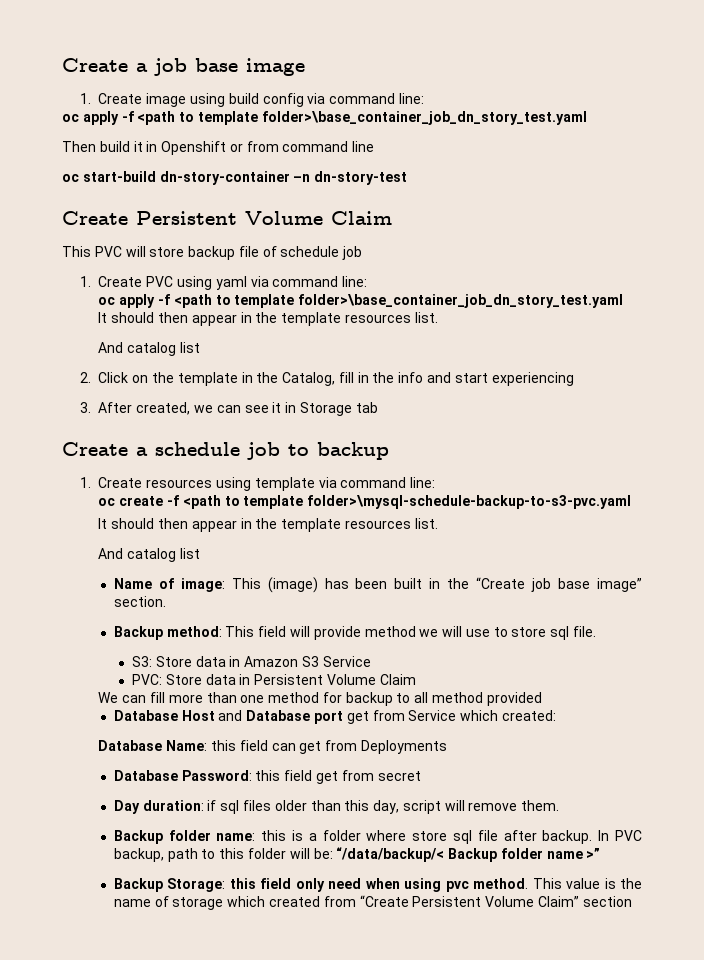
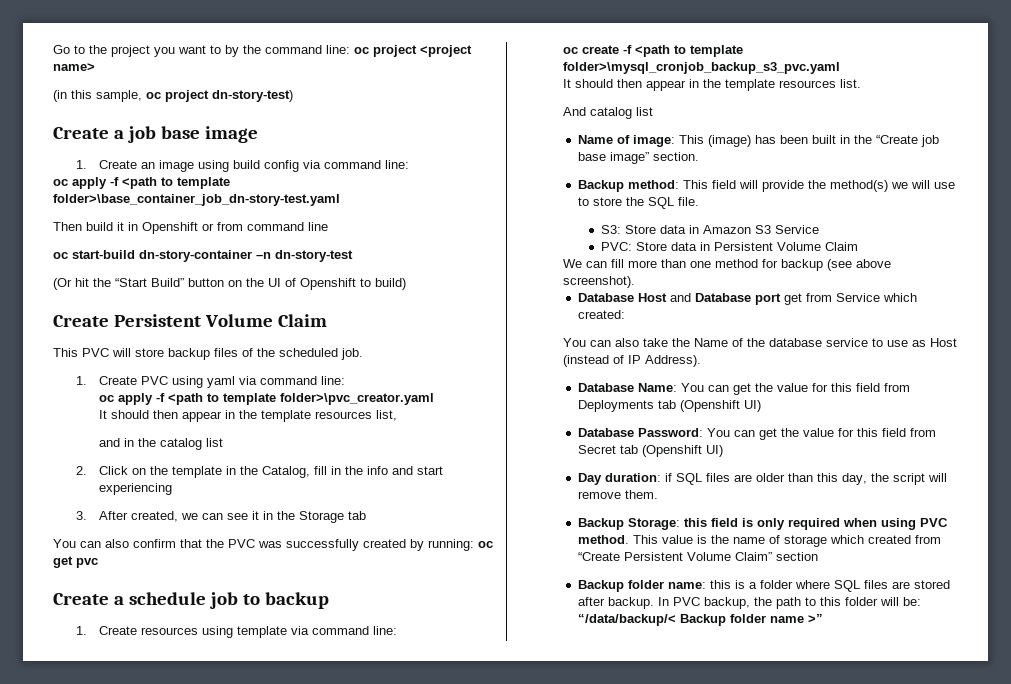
(62, 65) none -> [53,45,472,57] [53,63,95,71] [53,90,293,102] Go to the project you want to by the command line: oc project <project name> // (in this sample, oc project dn-story-test) //
(143, 98) none -> [141,162,156,169] an
[261,111,587,125] folder>\base_container_job_dn_story_test.yaml -> [53,194,340,206] folder>\base_container_job_dn-story-test.yaml
(408, 178) none -> [53,278,406,290] // (Or hit the “Start Build” button on the UI of Openshift to build)
[238,246,363,260] file of schedule job -> [214,348,363,360] files of the scheduled job.
[298,294,624,308] [98,312,438,326] [98,342,124,353] folder>\base_container_job_dn_story_test.yaml // It should then appear in the template resources list. // And -> [280,393,435,405] [99,410,398,422] [99,438,157,447] folder>\pvc_creator.yaml // It should then appear in the template resources list, // and in the
(297, 407) none -> [277,511,296,520] the
(378, 407) none -> [53,539,493,551] [53,556,98,568] // You can also confirm that the PVC was successfully created by running: oc get pvc
[307,495,632,509] folder>\mysql-schedule-backup-to-s3-pvc.yaml -> [563,62,841,74] folder>\mysql_cronjob_backup_s3_pvc.yaml
[364,626,416,637] method -> [807,180,888,192] the method(s)
[550,626,570,640] sql -> [625,197,674,209] the SQL
[396,692,542,706] to all method provided -> [827,259,892,271] [563,276,636,288] (see above screenshot).
[98,740,322,754] Database Name: this field can get -> [563,338,958,347] [563,355,702,367] [577,383,880,395] You can also take the Name of the database service to use as Host (instead of IP Address). // Database Name: You can get the value for this field
(447, 747) none -> [657,400,761,412] tab (Openshift UI)
[255,770,421,784] this field get from secret -> [706,428,936,440] [577,445,723,457] You can get the value for this field from Secret tab (Openshift UI)
[220,800,271,814] sql files -> [675,473,752,485] SQL files are
(400, 807) none -> [870,473,889,482] the
[113,830,642,844] [113,847,601,862] // Backup folder name: this is a folder where store sql file after backup. In PVC backup, path to this folder will be: “/data/backup/< Backup folder name >” -> (658, 494) none
[295,878,362,892] only need -> [741,518,840,530] is only required
[445,881,469,892] pvc -> [919,518,948,527] PVC
(632, 901) none -> [577,580,950,592] [577,597,921,609] [577,614,823,626] // Backup folder name: this is a folder where SQL files are stored after backup. In PVC backup, the path to this folder will be: “/data/backup/< Backup folder name >”

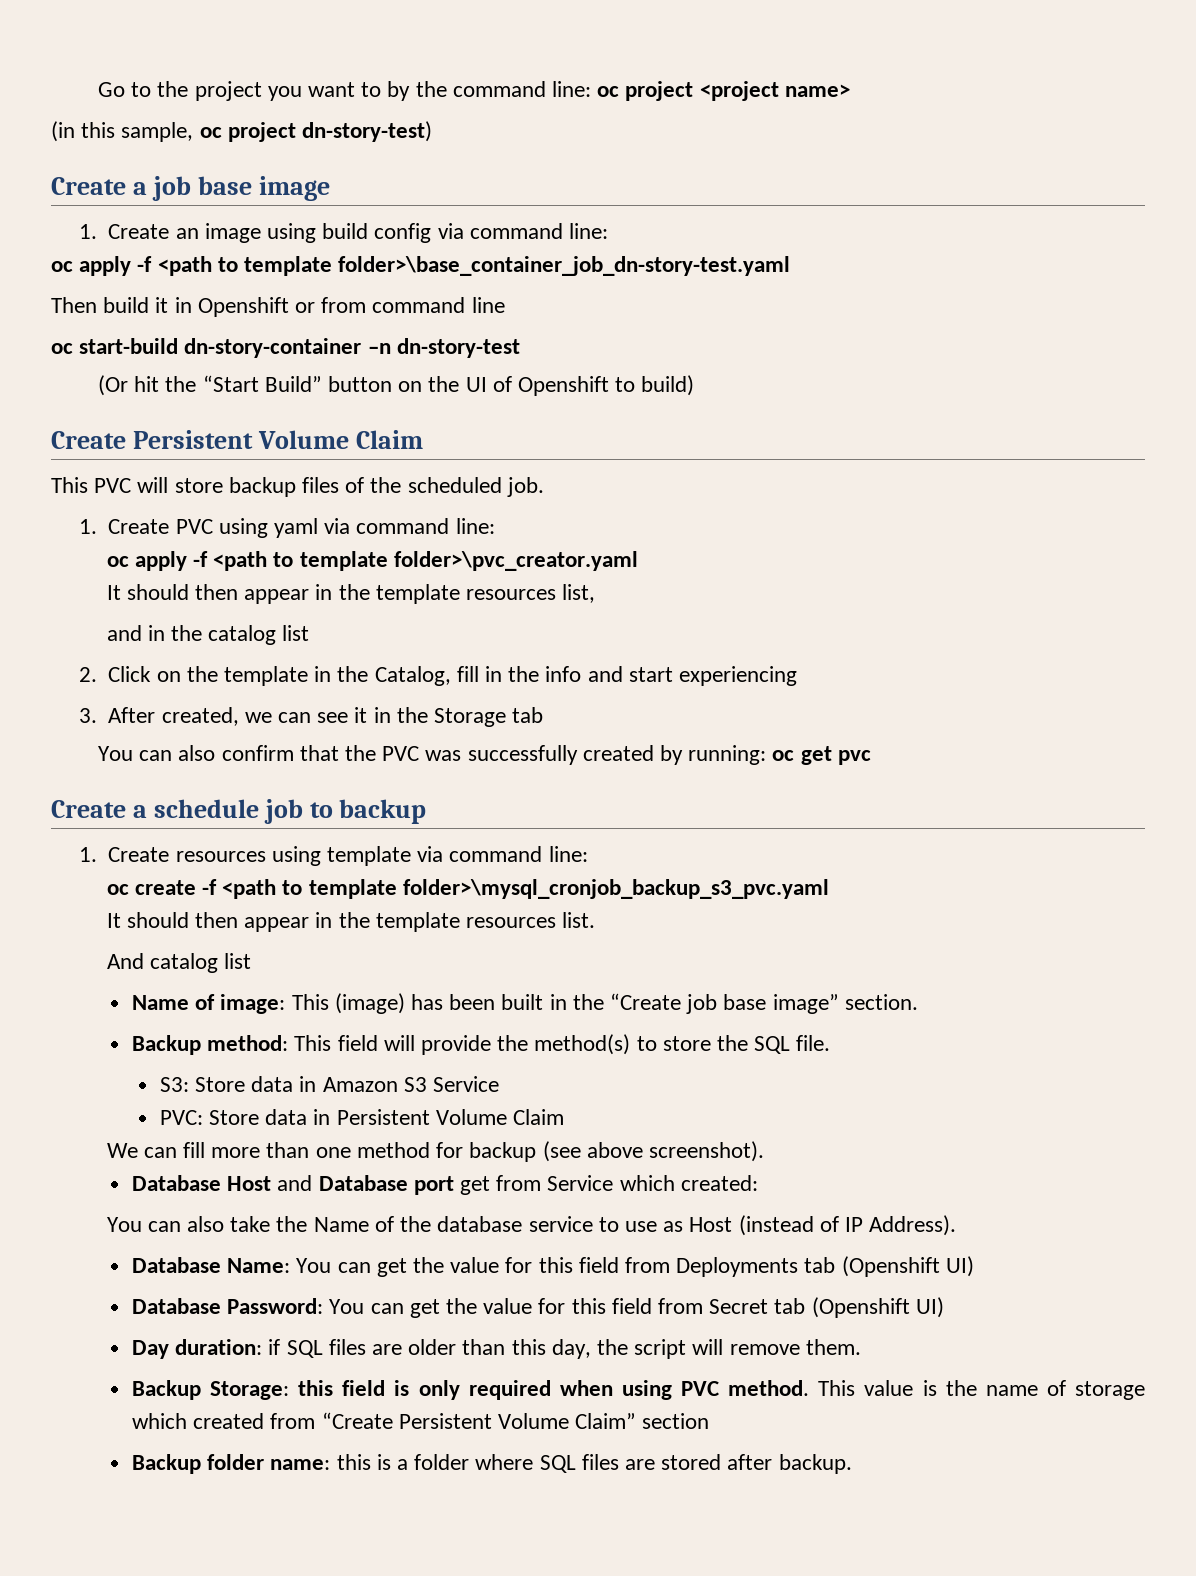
[890,180,955,189] we will use -> (631, 1044) none
[657,597,921,609] [577,614,823,626] In PVC backup, the path to this folder will be: “/data/backup/< Backup folder name >” -> (852, 1464) none

